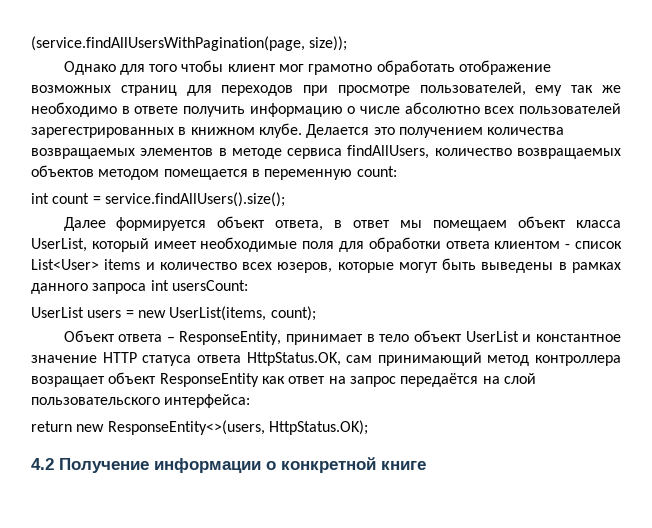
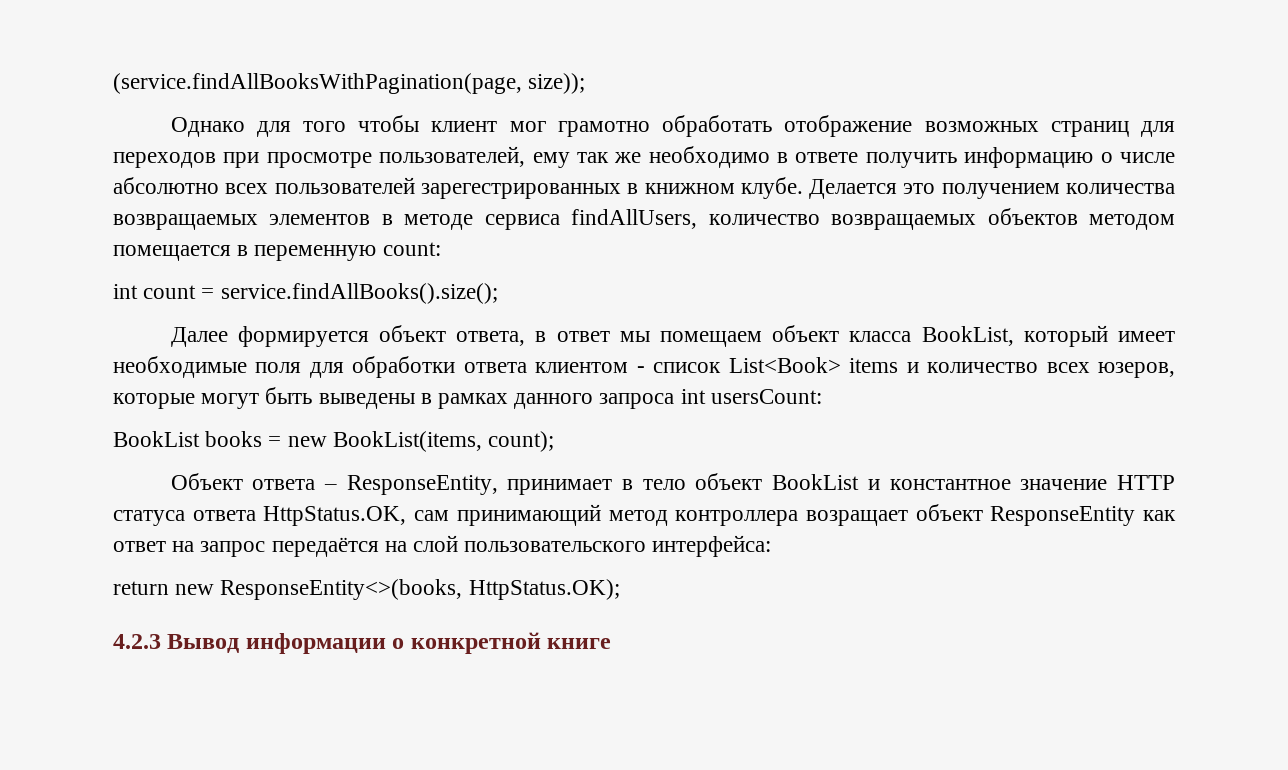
[31,36,305,51] (service.findAllUsersWithPagination(page, -> [113,73,522,94] (service.findAllBooksWithPagination(page,
[104,192,285,207] service.findAllUsers().size(); -> [220,283,498,304] service.findAllBooks().size();
[31,238,87,252] UserList, -> [921,326,1014,346] BookList,
[31,259,99,270] List<User> -> [728,357,841,373] List<Book>
[31,307,122,318] UserList users -> [113,431,263,447] BookList books
[169,306,267,321] UserList(items, -> [332,431,482,452] BookList(items,
[465,331,519,342] UserList -> [772,474,860,490] BookList
[107,420,265,435] ResponseEntity<>(users, -> [220,579,463,600] ResponseEntity<>(books,
[31,458,149,473] 4.2 Получение -> [113,634,240,653] 4.2.3 Вывод

